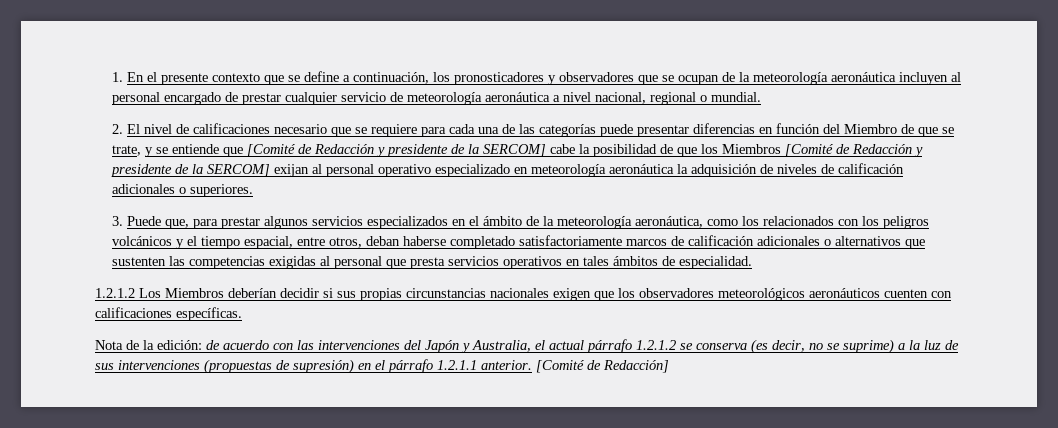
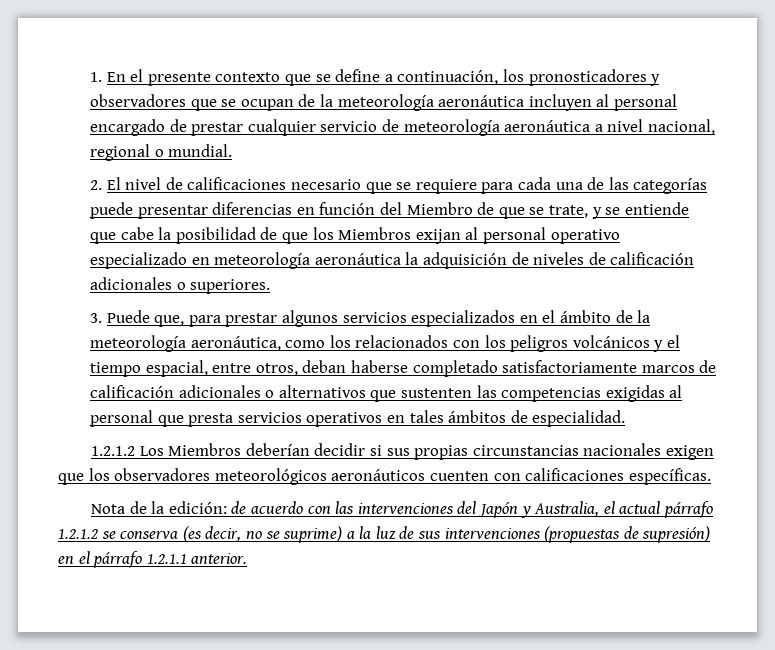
[246,144,546,157] [Comité de Redacción y presidente de la SERCOM] -> (117, 238) none
[784,144,923,157] [110,164,270,177] [Comité de Redacción y presidente de la SERCOM] -> (412, 233) none
[536,360,669,373] [Comité de Redacción] -> (248, 558) none

